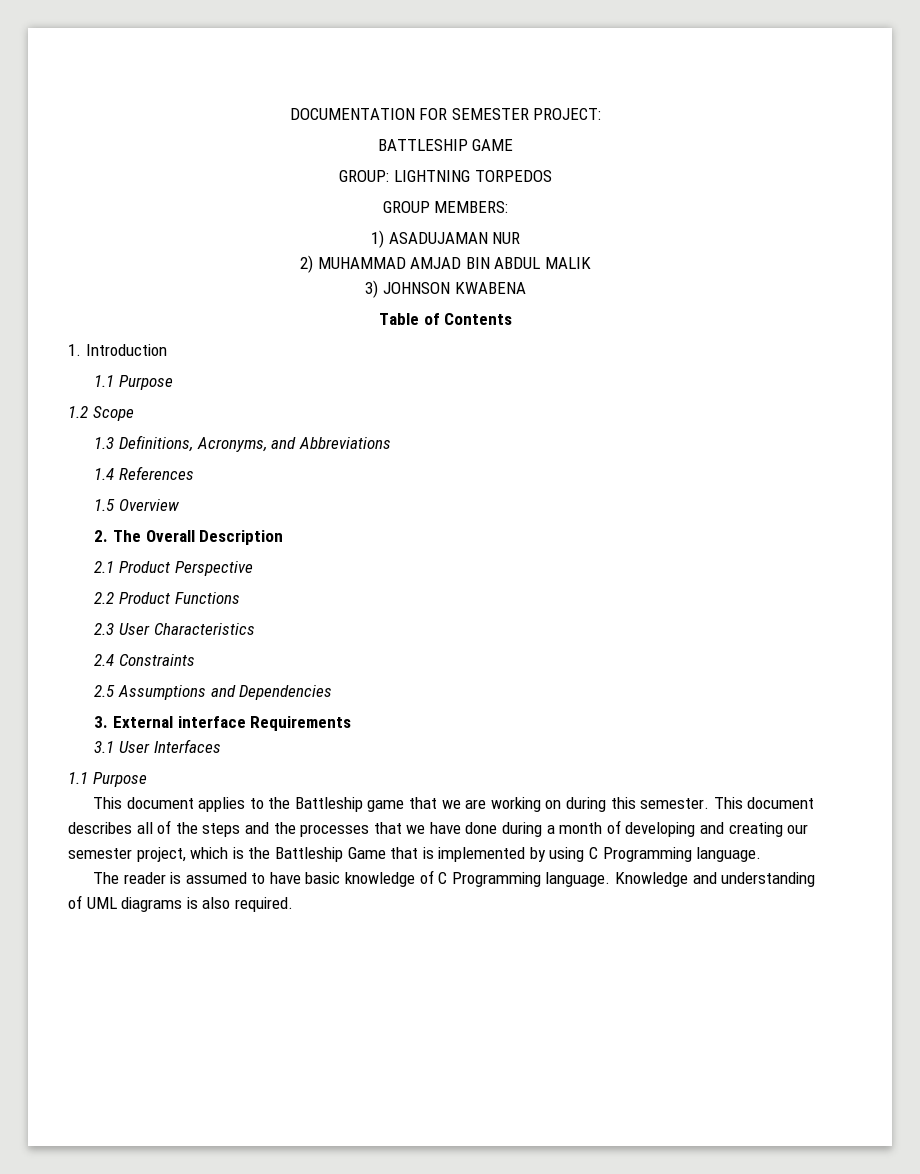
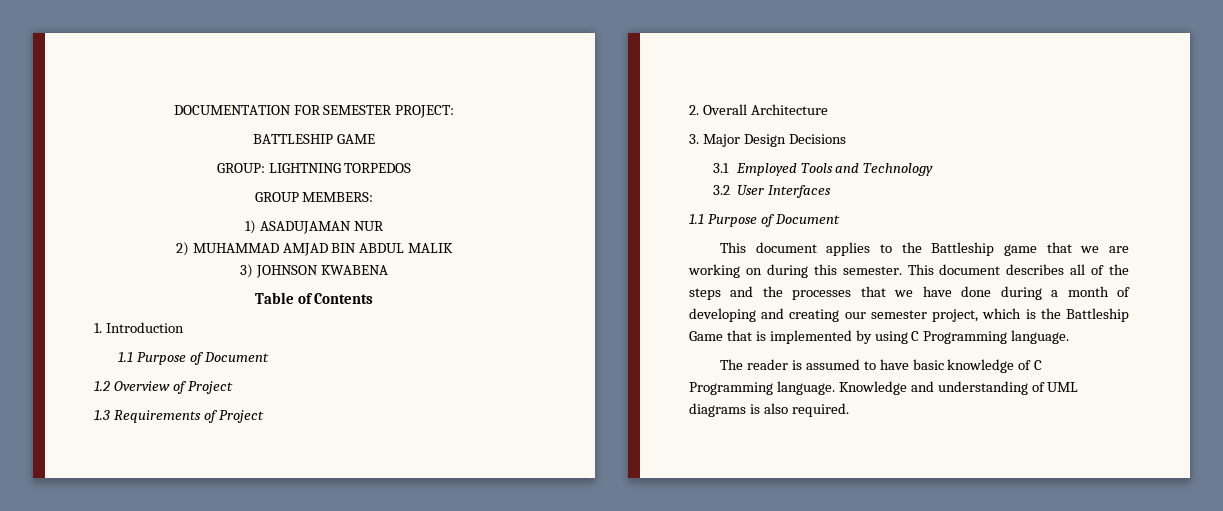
(174, 382) none -> [189,352,269,365] of Document
[92,406,134,421] [94,435,391,452] [94,466,195,480] [94,499,181,511] [94,530,284,545] [94,561,253,576] [94,592,240,604] [94,623,255,635] [94,654,196,666] [94,685,333,700] [94,716,352,731] [94,741,115,753] Scope // 1.3 Definitions, Acronyms, and Abbreviations // 1.4 References // 1.5 Overview // 2. The Overall Description // 2.1 Product Perspective // 2.2 Product Functions // 2.3 User Characteristics // 2.4 Constraints // 2.5 Assumptions and Dependencies // 3. External interface Requirements // 3.1 -> [113,381,233,394] [94,410,264,423] [689,104,828,115] [689,134,846,147] [712,163,934,176] [712,185,730,195] Overview of Project // 1.3 Requirements of Project // 2. Overall Architecture // 3. Major Design Decisions // 3.1 Employed Tools and Technology // 3.2
(147, 779) none -> [760,214,840,227] of Document

